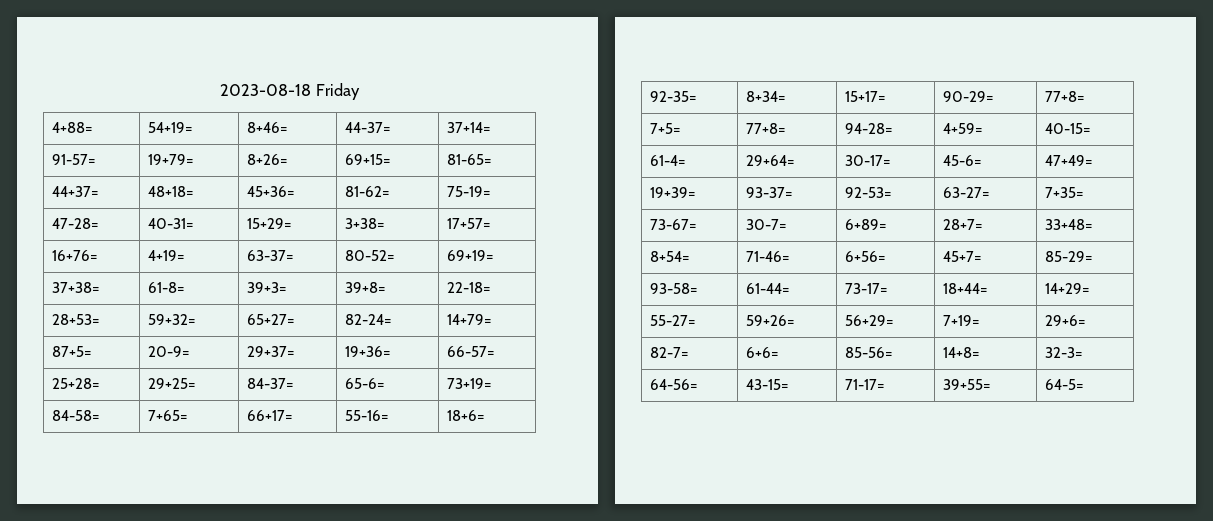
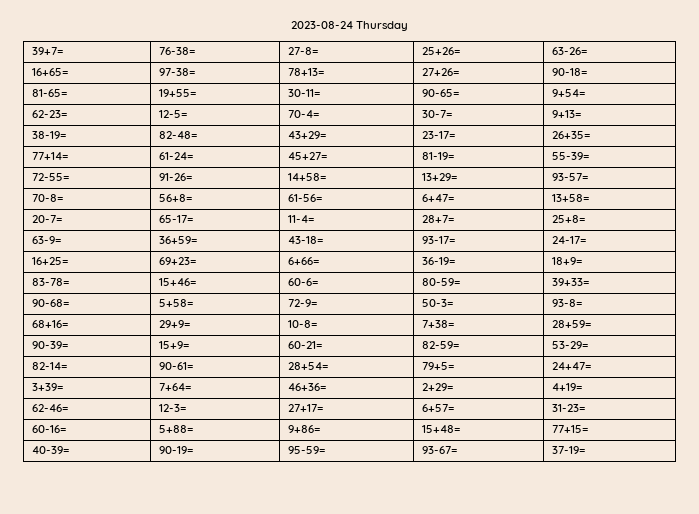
[220,83,360,100] [51,122,93,133] [147,122,193,133] [246,122,288,133] [344,122,391,133] [446,122,491,133] [51,154,96,165] [147,154,194,165] [246,154,288,165] [344,154,391,165] [446,154,492,165] [51,186,99,197] [147,186,194,197] [246,186,295,197] [344,186,390,197] [446,186,491,197] [51,218,99,229] [147,218,194,229] [246,218,292,229] [344,218,385,229] [446,218,491,229] [51,250,98,261] [147,250,185,261] [246,250,294,261] [344,250,395,261] [446,250,494,261] [51,282,100,293] [147,282,185,293] [246,282,287,293] [344,282,386,293] [446,282,491,293] [51,314,100,325] [147,314,196,325] [246,314,295,325] [344,314,392,325] [446,314,492,325] [51,346,92,357] [147,346,190,357] [246,346,295,357] [344,346,391,357] [446,346,495,357] [51,378,100,389] [147,378,196,389] [246,378,294,389] [344,378,385,389] [446,378,492,389] [51,410,100,421] [147,410,188,421] [246,410,293,421] [344,410,389,421] [446,410,485,421] [649,91,697,102] [745,91,786,102] [844,91,886,102] [942,91,994,102] [1044,91,1085,102] [649,123,681,134] [745,123,786,134] [844,123,893,134] [942,123,983,134] [1044,123,1091,134] [649,155,686,166] [745,155,795,166] [844,155,891,166] [942,155,982,166] [1044,155,1093,166] [649,187,696,198] [745,187,793,198] [844,187,892,198] [942,187,990,198] [1044,187,1084,198] [649,219,697,230] [745,219,787,230] [844,219,887,230] [942,219,983,230] [1044,219,1093,230] [649,251,690,262] [745,251,790,262] [844,251,886,262] [942,251,982,262] [1044,251,1093,262] [649,283,698,294] [745,283,790,294] [844,283,888,294] [942,283,988,294] [1044,283,1090,294] [649,315,696,326] [745,315,795,326] [844,315,894,326] [942,315,980,326] [1044,315,1086,326] [649,347,689,358] [745,347,779,358] [844,347,893,358] [942,347,980,358] [1044,347,1083,358] [649,379,698,390] [745,379,789,390] [844,379,885,390] [942,379,991,390] [1044,379,1084,390] 2023-08-18 Friday // 4+88= | 54+19= | 8+46= | 44-37= | 37+14= // 91-57= | 19+79= | 8+26= | 69+15= | 81-65= // 44+37= | 48+18= | 45+36= | 81-62= | 75-19= // 47-28= | 40-31= | 15+29= | 3+38= | 17+57= // 16+76= | 4+19= | 63-37= | 80-52= | 69+19= // 37+38= | 61-8= | 39+3= | 39+8= | 22-18= // 28+53= | 59+32= | 65+27= | 82-24= | 14+79= // 87+5= | 20-9= | 29+37= | 19+36= | 66-57= // 25+28= | 29+25= | 84-37= | 65-6= | 73+19= // 84-58= | 7+65= | 66+17= | 55-16= | 18+6= // 92-35= | 8+34= | 15+17= | 90-29= | 77+8= // 7+5= | 77+8= | 94-28= | 4+59= | 40-15= // 61-4= | 29+64= | 30-17= | 45-6= | 47+49= // 19+39= | 93-37= | 92-53= | 63-27= | 7+35= // 73-67= | 30-7= | 6+89= | 28+7= | 33+48= // 8+54= | 71-46= | 6+56= | 45+7= | 85-29= // 93-58= | 61-44= | 73-17= | 18+44= | 14+29= // 55-27= | 59+26= | 56+29= | 7+19= | 29+6= // 82-7= | 6+6= | 85-56= | 14+8= | 32-3= // 64-56= | 43-15= | 71-17= | 39+55= | 64-5= -> [290,21,409,31] [31,47,63,55] [158,47,195,55] [287,47,318,55] [421,47,460,55] [551,47,587,55] [31,68,68,76] [158,68,195,76] [287,68,324,76] [421,68,459,76] [551,68,587,76] [31,89,67,97] [158,89,196,97] [287,89,320,97] [421,89,459,97] [551,89,585,97] [31,110,67,118] [158,110,187,118] [287,110,319,118] [421,110,452,118] [551,110,581,118] [31,131,66,139] [158,131,197,139] [287,131,326,139] [421,131,455,139] [551,131,590,139] [31,152,68,160] [158,152,193,160] [287,152,327,160] [421,152,454,160] [551,152,589,160] [31,173,69,181] [158,173,192,181] [287,173,326,181] [421,173,457,181] [551,173,588,181] [31,194,63,202] [158,194,192,202] [287,194,322,202] [421,194,454,202] [551,194,589,202] [31,215,62,223] [158,215,193,223] [287,215,314,223] [421,215,454,223] [551,215,585,223] [31,236,61,244] [158,236,197,244] [287,236,323,244] [421,236,455,244] [551,236,586,244] [31,257,68,265] [158,257,196,265] [287,257,319,265] [421,257,455,265] [551,257,582,265] [31,278,69,286] [158,278,196,286] [287,278,318,286] [421,278,460,286] [551,278,589,286] [31,299,69,307] [158,299,193,307] [287,299,317,307] [421,299,453,307] [551,299,582,307] [31,320,68,328] [158,320,190,328] [287,320,317,328] [421,320,454,328] [551,320,591,328] [31,341,68,349] [158,341,189,349] [287,341,322,349] [421,341,459,349] [551,341,588,349] [31,362,67,370] [158,362,193,370] [287,362,328,370] [421,362,454,370] [551,362,591,370] [31,383,63,391] [158,383,191,391] [287,383,326,391] [421,383,453,391] [551,383,582,391] [31,404,68,412] [158,404,186,412] [287,404,323,412] [421,404,454,412] [551,404,585,412] [31,425,66,433] [158,425,193,433] [287,425,320,433] [421,425,460,433] [551,425,588,433] [31,446,69,454] [158,446,193,454] [287,446,325,454] [421,446,457,454] [551,446,585,454] 2023-08-24 Thursday // 39+7= | 76-38= | 27-8= | 25+26= | 63-26= // 16+65= | 97-38= | 78+13= | 27+26= | 90-18= // 81-65= | 19+55= | 30-11= | 90-65= | 9+54= // 62-23= | 12-5= | 70-4= | 30-7= | 9+13= // 38-19= | 82-48= | 43+29= | 23-17= | 26+35= // 77+14= | 61-24= | 45+27= | 81-19= | 55-39= // 72-55= | 91-26= | 14+58= | 13+29= | 93-57= // 70-8= | 56+8= | 61-56= | 6+47= | 13+58= // 20-7= | 65-17= | 11-4= | 28+7= | 25+8= // 63-9= | 36+59= | 43-18= | 93-17= | 24-17= // 16+25= | 69+23= | 6+66= | 36-19= | 18+9= // 83-78= | 15+46= | 60-6= | 80-59= | 39+33= // 90-68= | 5+58= | 72-9= | 50-3= | 93-8= // 68+16= | 29+9= | 10-8= | 7+38= | 28+59= // 90-39= | 15+9= | 60-21= | 82-59= | 53-29= // 82-14= | 90-61= | 28+54= | 79+5= | 24+47= // 3+39= | 7+64= | 46+36= | 2+29= | 4+19= // 62-46= | 12-3= | 27+17= | 6+57= | 31-23= // 60-16= | 5+88= | 9+86= | 15+48= | 77+15= // 40-39= | 90-19= | 95-59= | 93-67= | 37-19=

